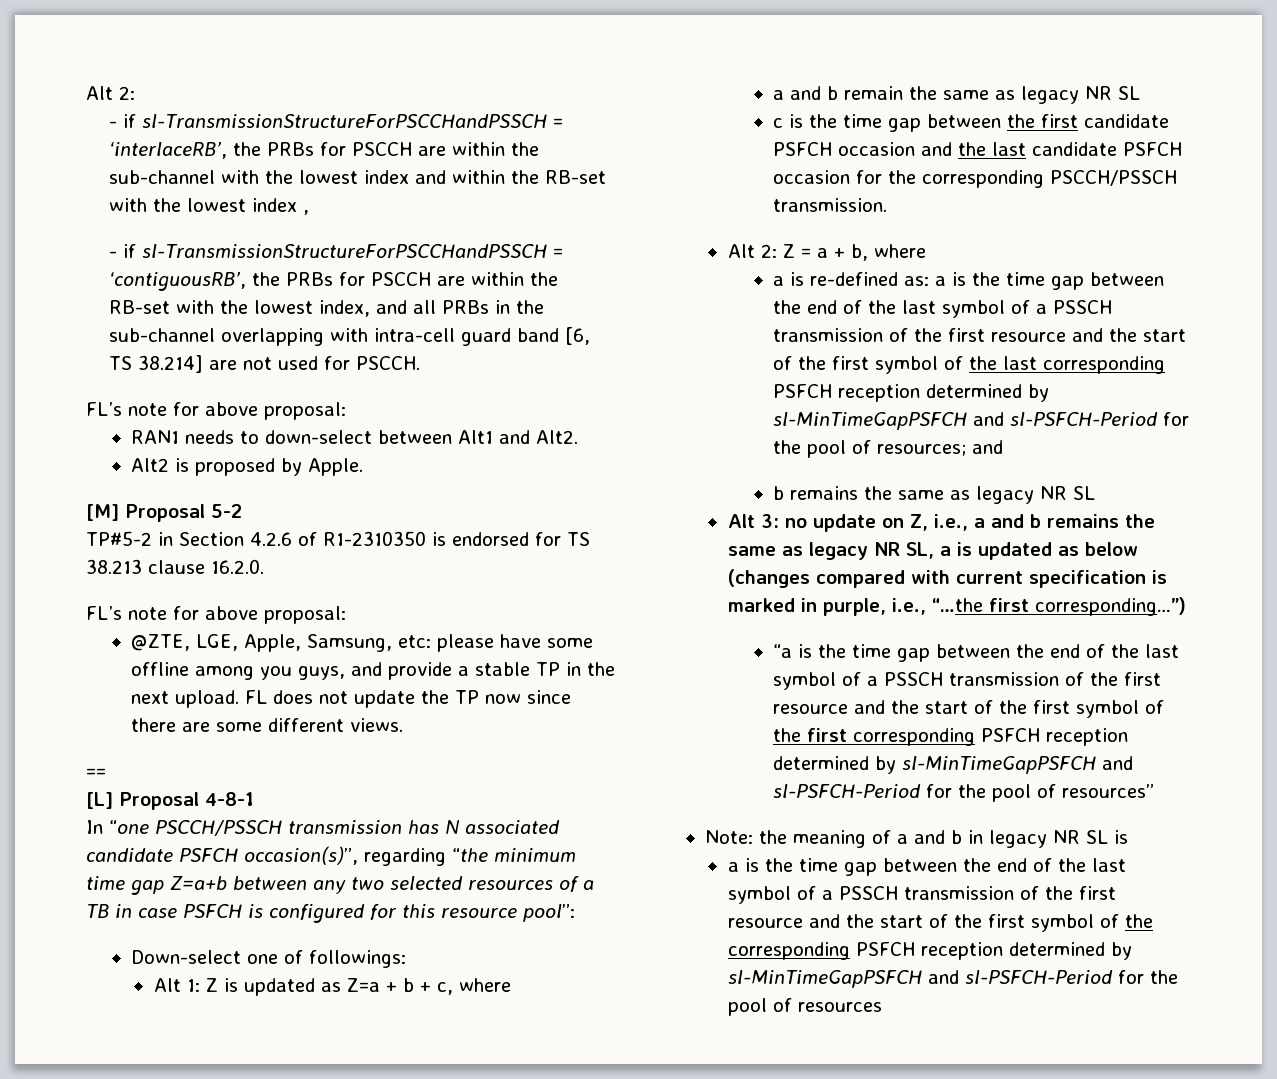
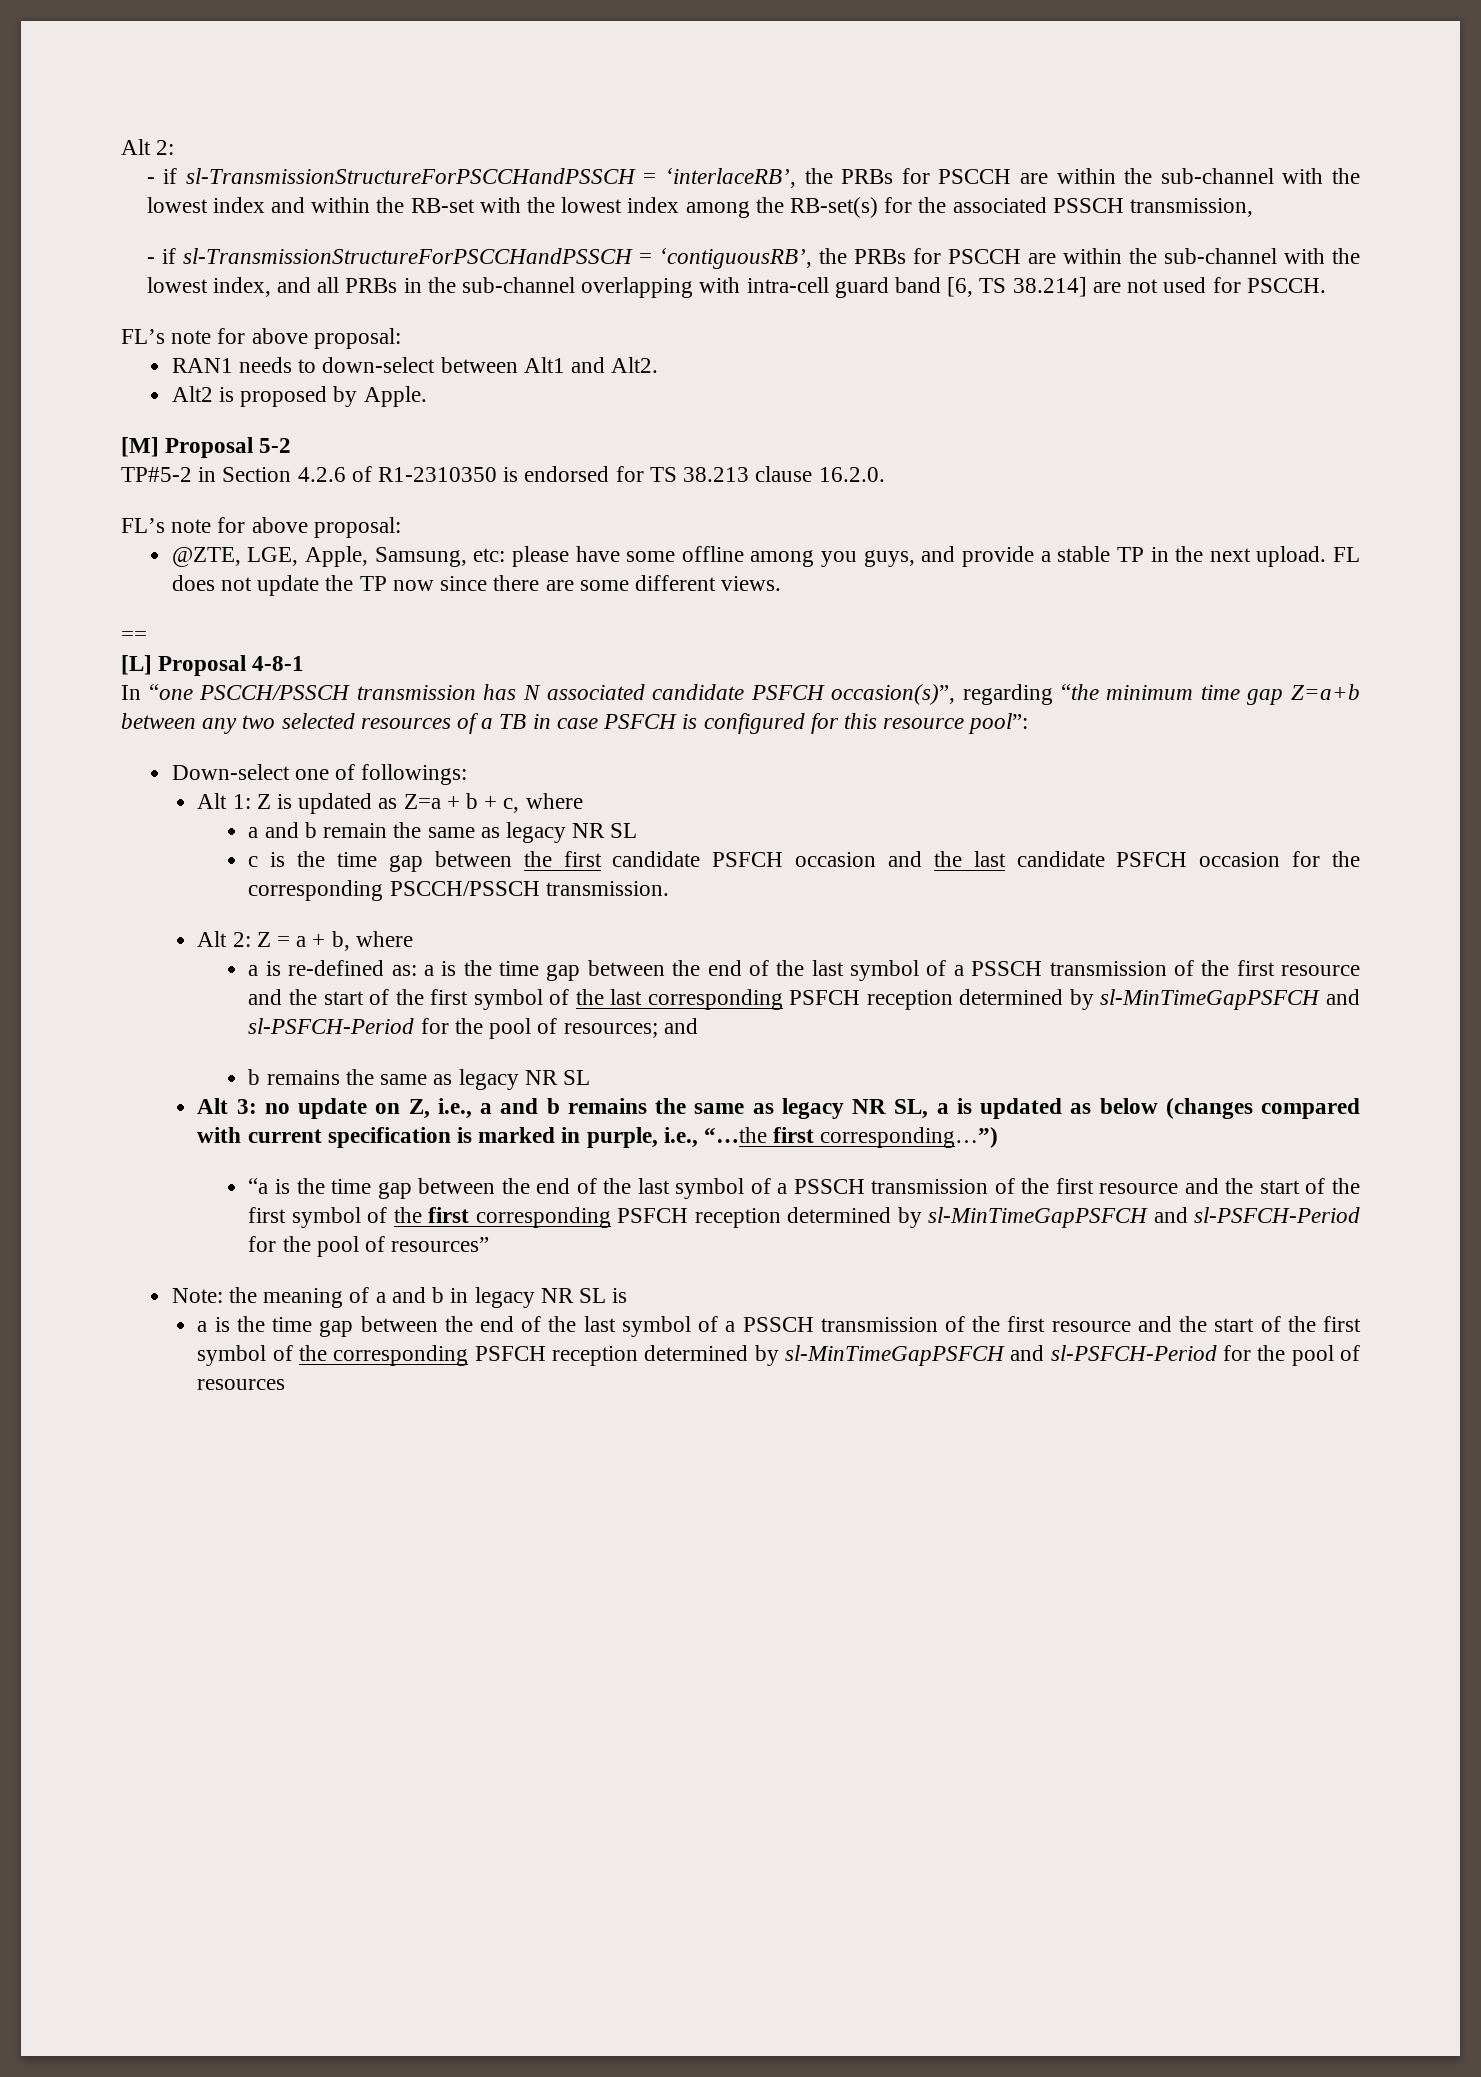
[302,210,309,215] , -> [685,197,1254,218] among the RB-set(s) for the associated PSSCH transmission,
[108,300,170,314] RB-set -> [1163,248,1277,264] sub-channel

